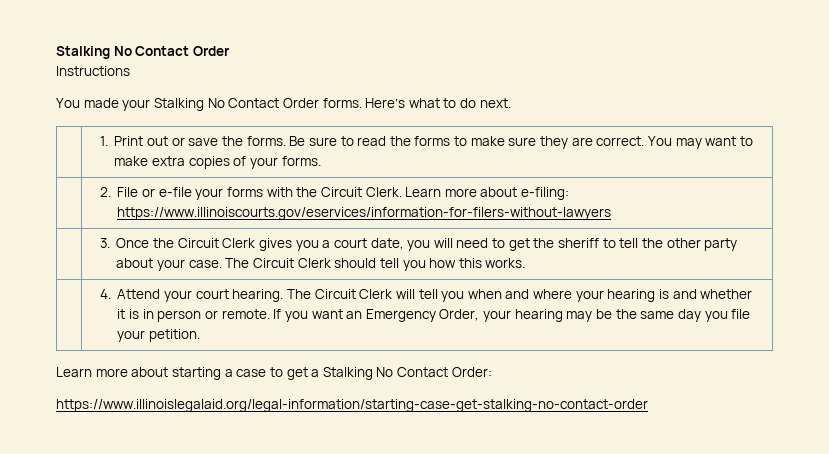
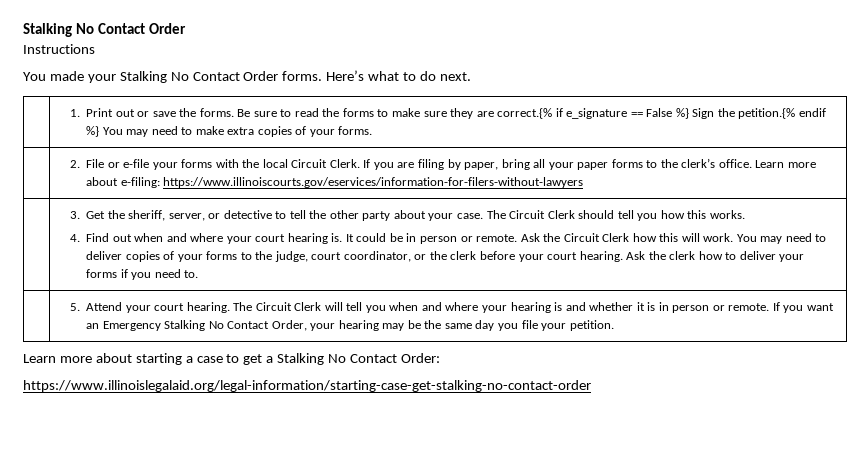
[596,136,737,149] correct. You may want -> [497,108,826,119] [86,126,178,137] correct.{% if e_signature == False %} Sign the petition.{% endif %} You may need
(318, 192) none -> [262,159,288,168] local
(402, 192) none -> [363,158,752,170] If you are filing by paper, bring all your paper forms to the clerk’s office.
[116,238,600,251] Once the Circuit Clerk gives you a court date, you will need to get the sheriff -> [86,210,272,221] Get the sheriff, server, or detective
[99,289,111,299] // | 4. -> [69,233,827,244] [86,251,805,262] [86,269,199,280] [69,303,80,311] // 4. Find out when and where your court hearing is. It could be in person or remote. Ask the Circuit Clerk how this will work. You may need to deliver copies of your forms to the judge, court coordinator, or the clerk before your court hearing. Ask the clerk how to deliver your forms if you need to. // | 5.
(436, 315) none -> [164,320,270,331] Stalking No Contact

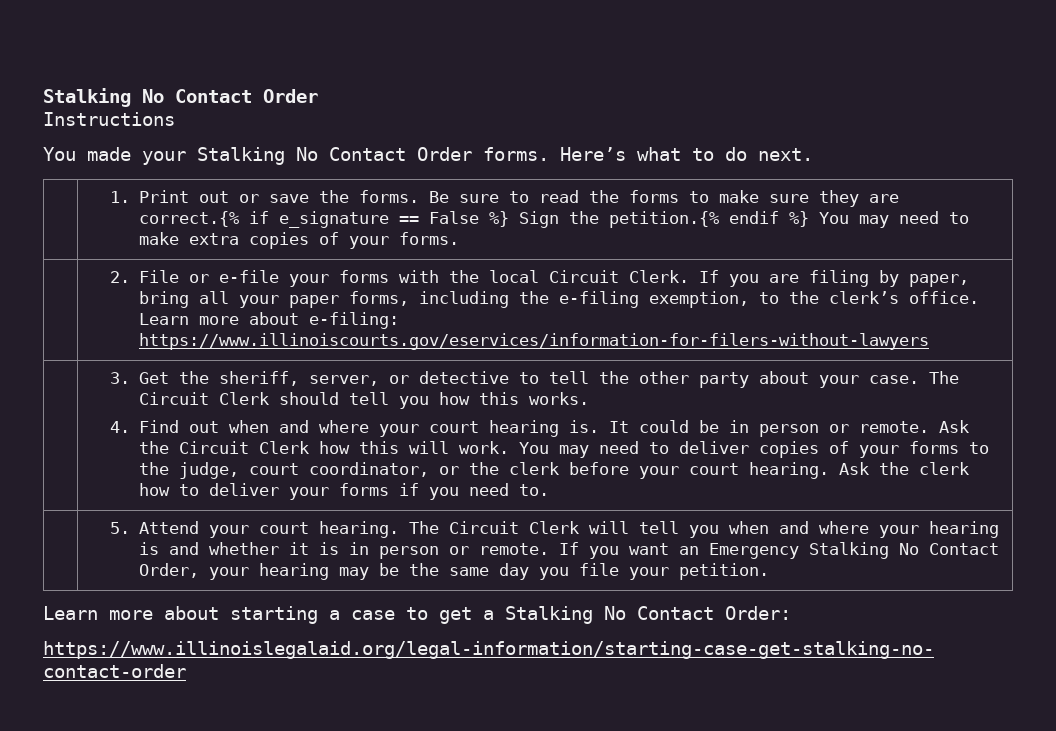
[611,159,643,168] forms -> [348,291,749,308] forms, including the e-filing exemption,

